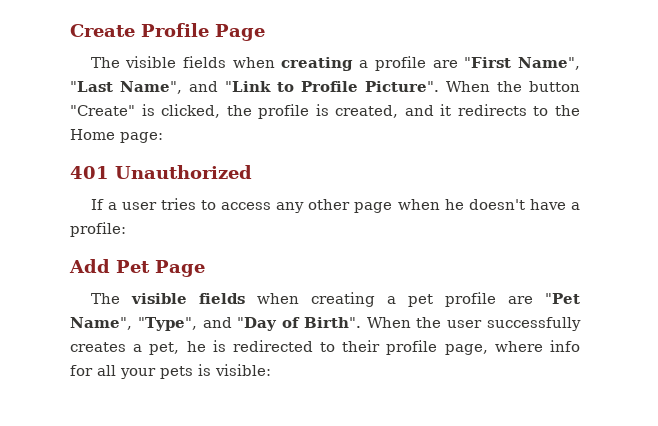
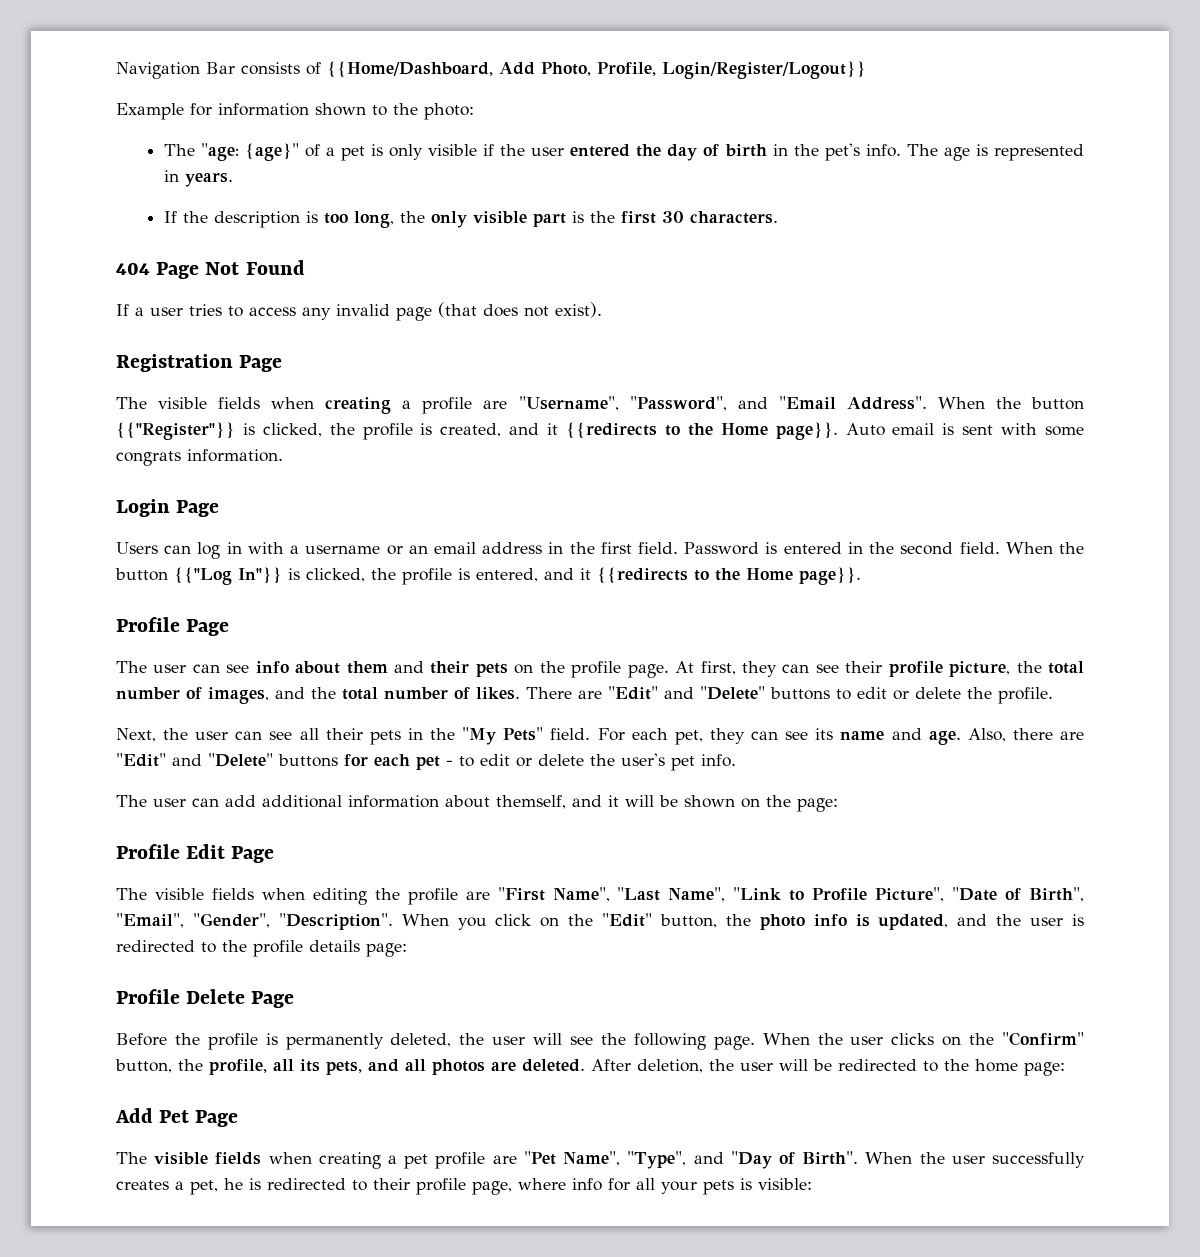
[70,23,209,37] Create Profile -> [116,61,866,79] [116,103,474,120] [163,143,1084,161] [163,170,233,187] [163,211,778,228] [116,260,305,279] [116,302,602,321] [116,354,233,372] Navigation Bar consists of {{Home/Dashboard, Add Photo, Profile, Login/Register/Logout}} // Example for information shown to the photo: // The "age: {age}" of a pet is only visible if the user entered the day of birth in the pet's info. The age is represented in years. // If the description is too long, the only visible part is the first 30 characters. // 404 Page Not Found // If a user tries to access any invalid page (that does not exist). // Registration
[464,57,581,70] [70,81,580,94] [70,105,135,116] "First Name", "Last Name", and "Link to Profile Picture". When the button "Create" -> [518,396,1085,411] [116,422,235,440] "Username", "Password", and "Email Address". When the button {{"Register"}}
[457,104,580,116] [70,129,163,143] [70,165,252,179] [90,198,581,213] [70,222,126,237] redirects to the Home page: // 401 Unauthorized // If a user tries to access any other page when he doesn't have a profile: -> [566,422,1085,440] [116,449,283,466] [116,499,220,517] [116,542,1085,559] [115,567,861,585] [116,617,230,636] [116,661,1084,678] [116,686,1053,704] [116,727,1084,745] [116,753,736,771] [116,795,838,812] [116,844,275,863] [116,887,1085,905] [116,913,1085,930] [116,940,407,957] [116,989,295,1008] [116,1032,1085,1050] [115,1059,1065,1076] {{redirects to the Home page}}. Auto email is sent with some congrats information. // Login Page // Users can log in with a username or an email address in the first field. Password is entered in the second field. When the button {{"Log In"}} is clicked, the profile is entered, and it {{redirects to the Home page}}. // Profile Page // The user can see info about them and their pets on the profile page. At first, they can see their profile picture, the total number of images, and the total number of likes. There are "Edit" and "Delete" buttons to edit or delete the profile. // Next, the user can see all their pets in the "My Pets" field. For each pet, they can see its name and age. Also, there are "Edit" and "Delete" buttons for each pet - to edit or delete the user's pet info. // The user can add additional information about themself, and it will be shown on the page: // Profile Edit Page // The visible fields when editing the profile are "First Name", "Last Name", "Link to Profile Picture", "Date of Birth", "Email", "Gender", "Description". When you click on the "Edit" button, the photo info is updated, and the user is redirected to the profile details page: // Profile Delete Page // Before the profile is permanently deleted, the user will see the following page. When the user clicks on the "Confirm" button, the profile, all its pets, and all photos are deleted. After deletion, the user will be redirected to the home page:

